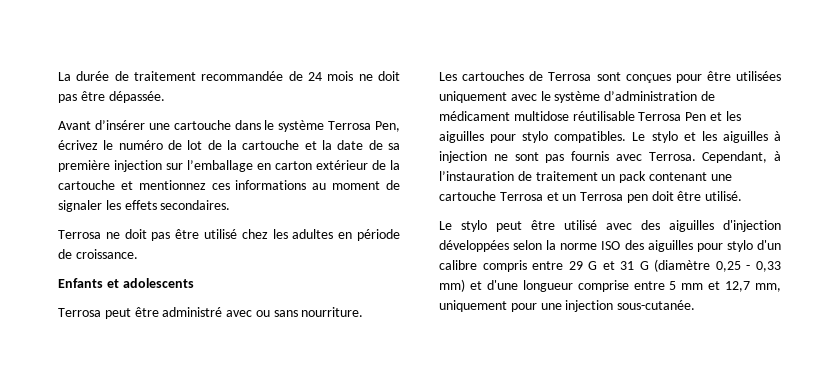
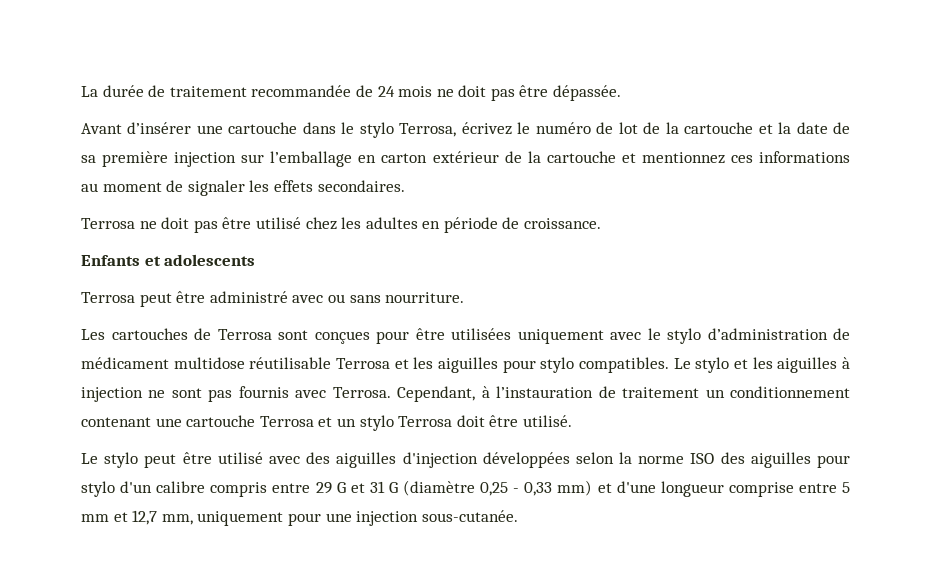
[278,120,400,132] système Terrosa Pen, -> [359,122,457,138] stylo Terrosa,
[554,91,601,103] système -> [667,328,701,344] stylo
[685,112,707,121] Pen -> (390, 363) none
[619,171,647,183] pack -> [729,386,850,398] conditionnement
[580,192,648,203] Terrosa pen -> [359,415,453,431] stylo Terrosa

